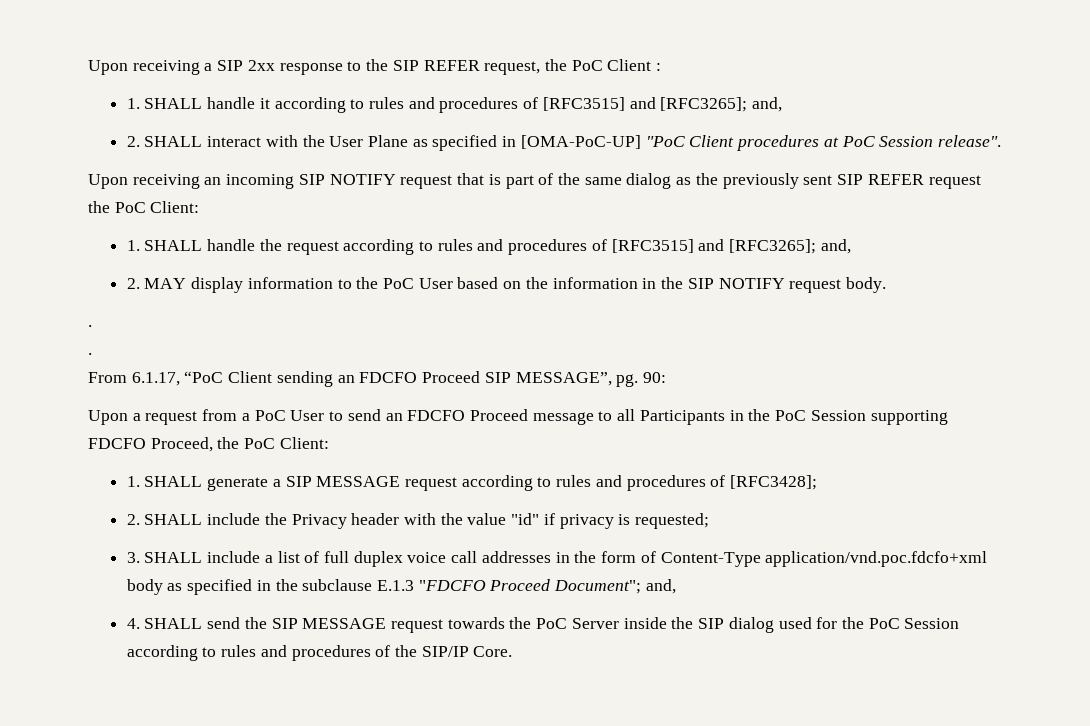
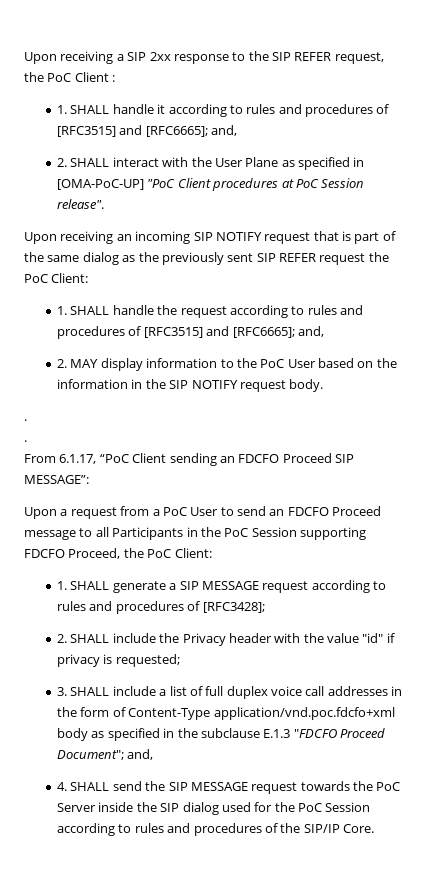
[660,97,748,112] [RFC3265]; -> [145,126,208,137] [RFC6665];
[729,239,817,254] [RFC3265]; -> [232,327,295,338] [RFC6665];
[515,372,666,387] MESSAGE”, pg. 90: -> [24,475,89,484] MESSAGE”:

